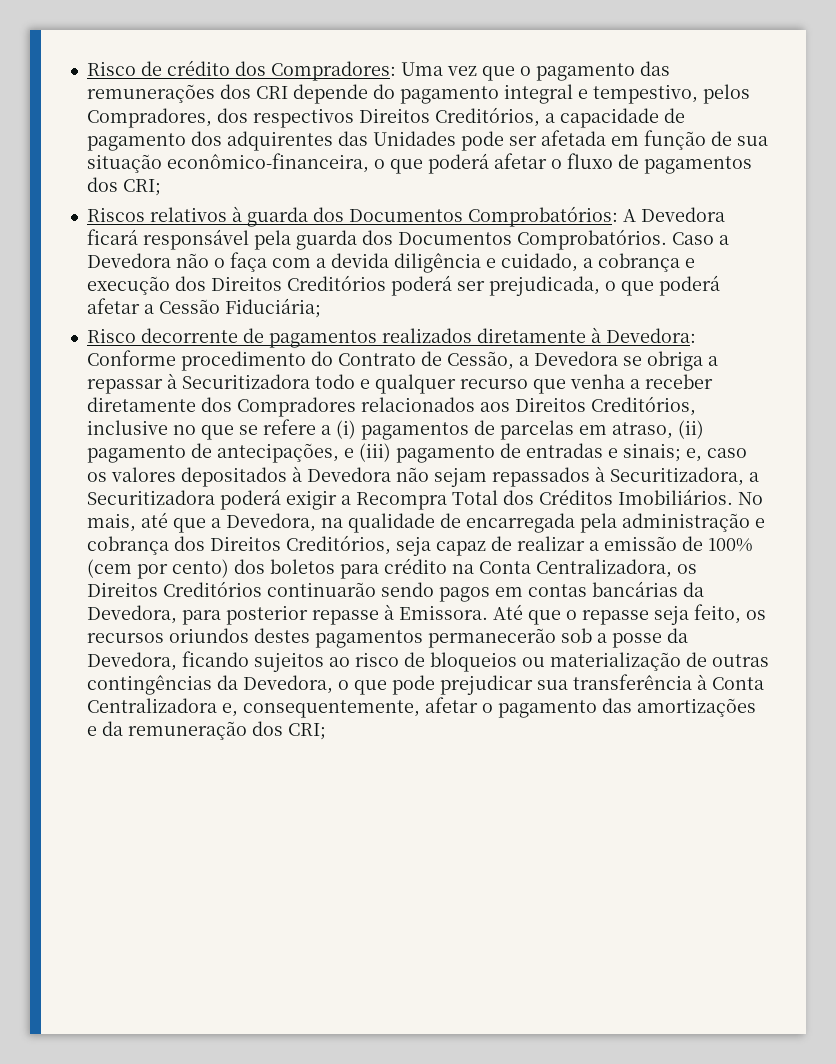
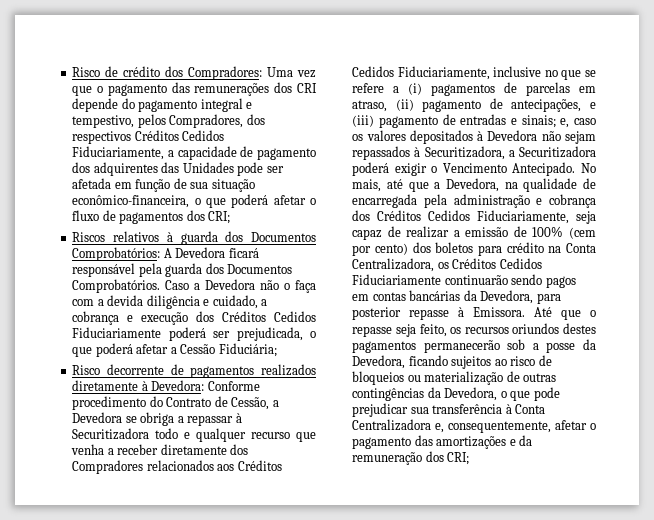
[358,107,540,127] Direitos Creditórios, -> [134,130,225,141] [72,146,165,160] Créditos Cedidos Fiduciariamente,
[210,275,386,291] Direitos Creditórios -> [222,311,316,322] [72,327,162,338] Créditos Cedidos Fiduciariamente
[514,396,696,416] Direitos Creditórios, -> [237,460,282,471] [352,66,490,80] Créditos Cedidos Fiduciariamente,
[340,489,733,510] a Recompra Total dos Créditos Imobiliários. -> [431,162,576,176] o Vencimento Antecipado.
[209,535,391,555] Direitos Creditórios, -> [377,210,570,224] Créditos Cedidos Fiduciariamente,
[86,581,262,597] Direitos Creditórios -> [452,258,542,269] [352,274,442,285] Créditos Cedidos Fiduciariamente

